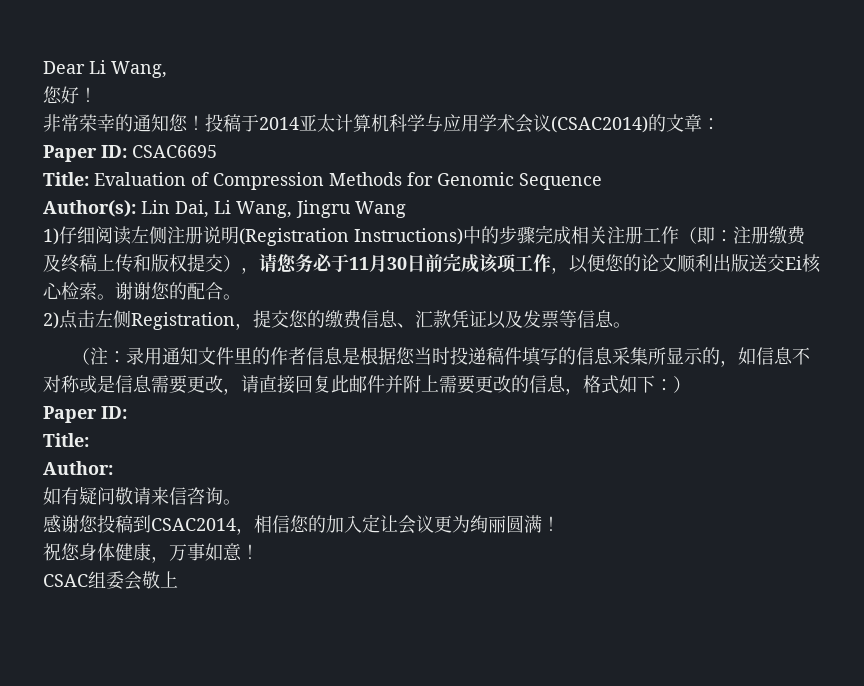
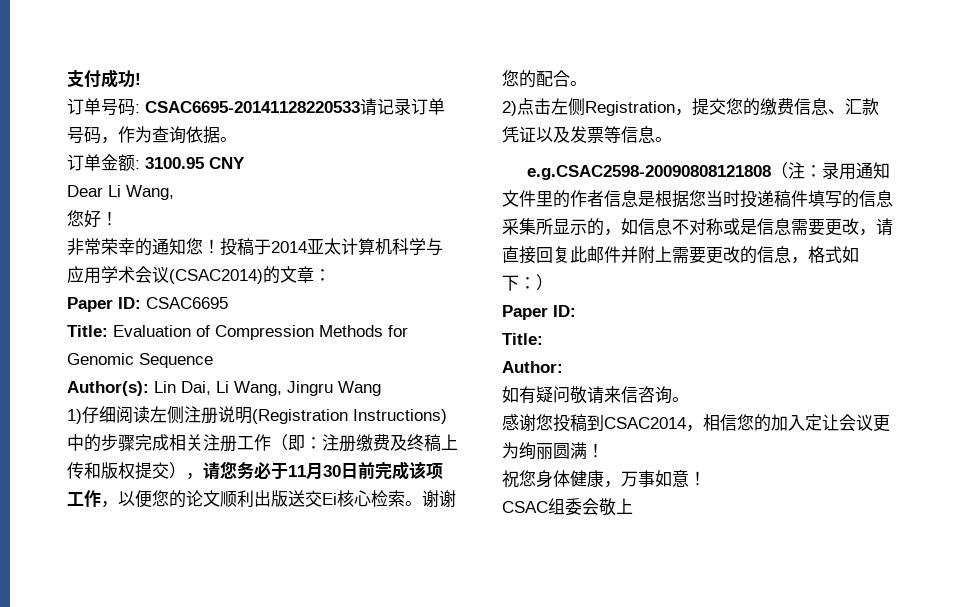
(43, 67) none -> [67,69,141,88] [67,98,445,116] [67,126,237,144] [67,154,245,171] 支付成功! // 订单号码: CSAC6695-20141128220533请记录订单号码，作为查询依据。 // 订单金额: 3100.95 CNY //
(631, 325) none -> [527,165,772,180] e.g.CSAC2598-20090808121808

